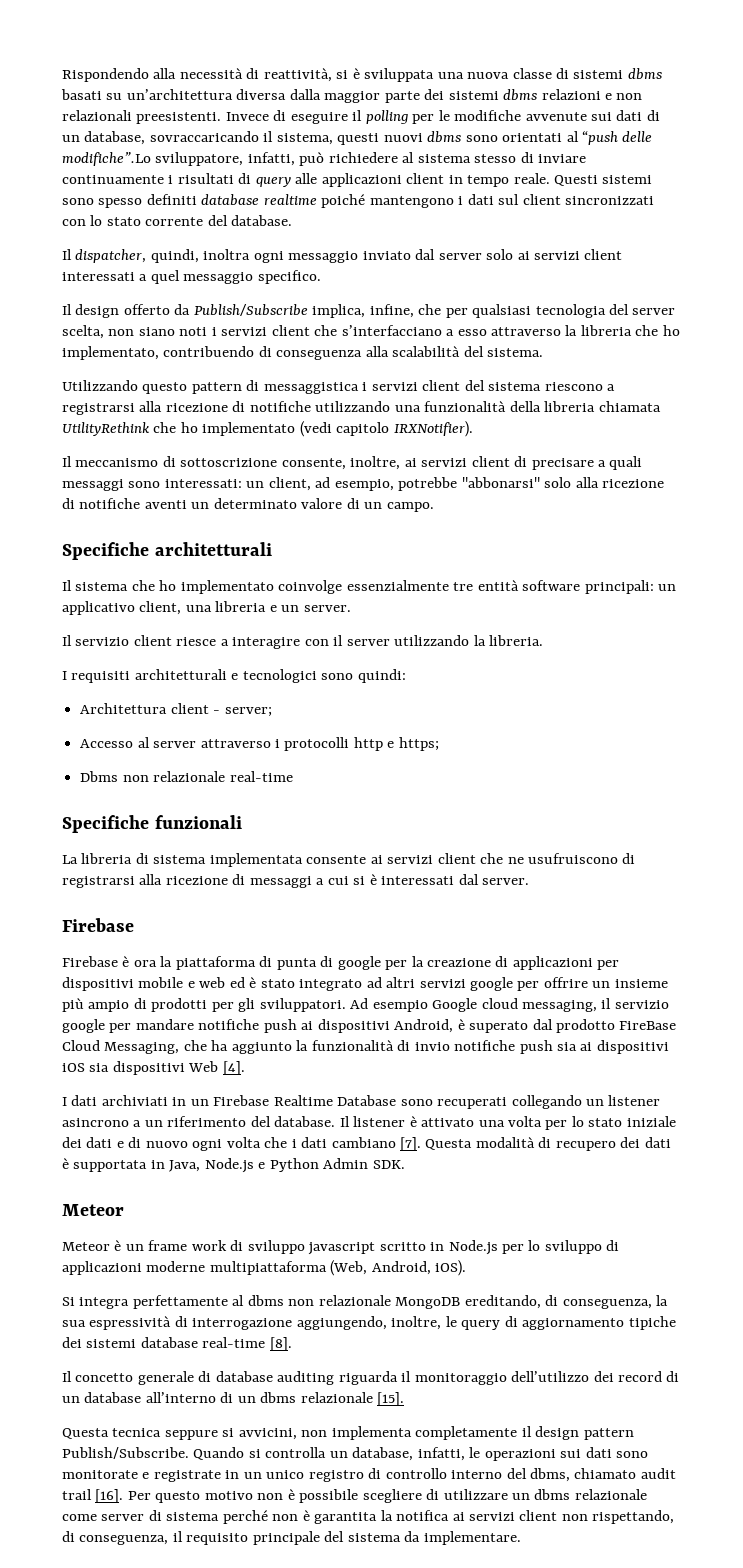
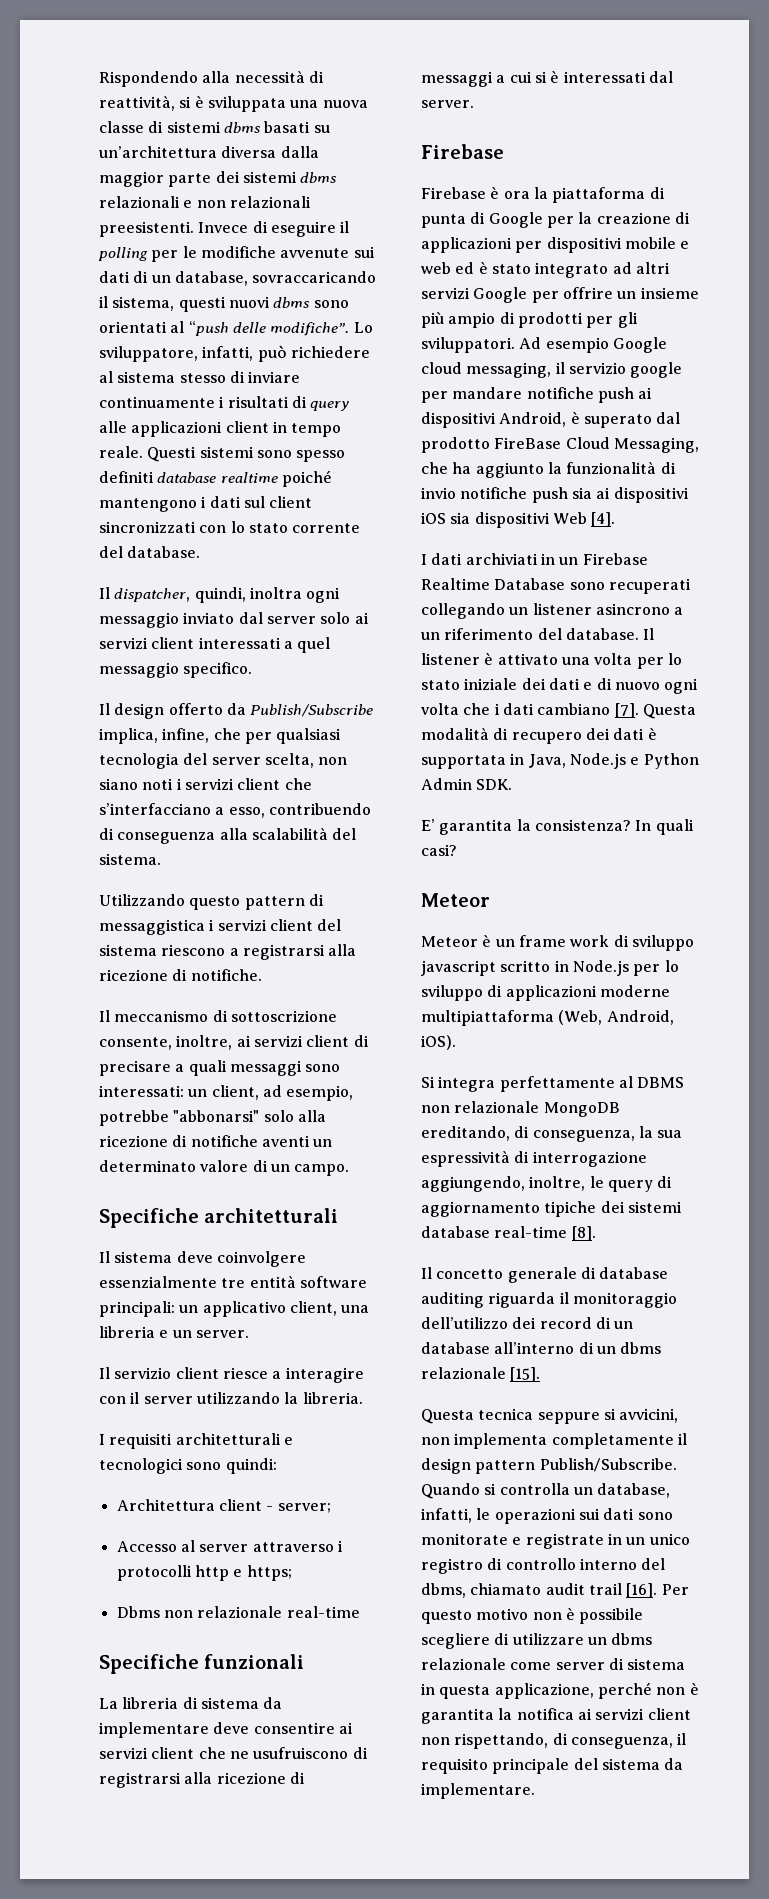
[541,89,601,100] relazioni -> [99,196,180,208] relazionali
[62,152,151,166] modifiche”.Lo -> [270,322,373,336] modifiche”. Lo
[457,325,680,336] [62,346,159,360] esso attraverso la libreria che ho implementato, -> [228,807,265,818] esso,
[249,401,661,412] [62,421,473,437] notifiche utilizzando una funzionalità della libreria chiamata UtilityRethink che ho implementato (vedi capitolo IRXNotifier). -> [190,969,262,981] notifiche.
[131,580,343,594] che ho implementato coinvolge -> [176,1251,306,1267] deve coinvolgere
[209,853,367,867] implementata consente -> [263,1697,283,1709] [99,1722,335,1738] da implementare deve consentire
[337,956,381,970] google -> [488,212,543,228] Google
[470,977,514,991] google -> [473,287,528,303] Google
(405, 1164) none -> [421,819,694,835] [421,844,457,856] // E’ garantita la consistenza? In quali casi?
[247,1295,284,1306] dbms -> [637,1077,685,1088] DBMS
(220, 1516) none -> [421,1683,594,1699] in questa applicazione,

